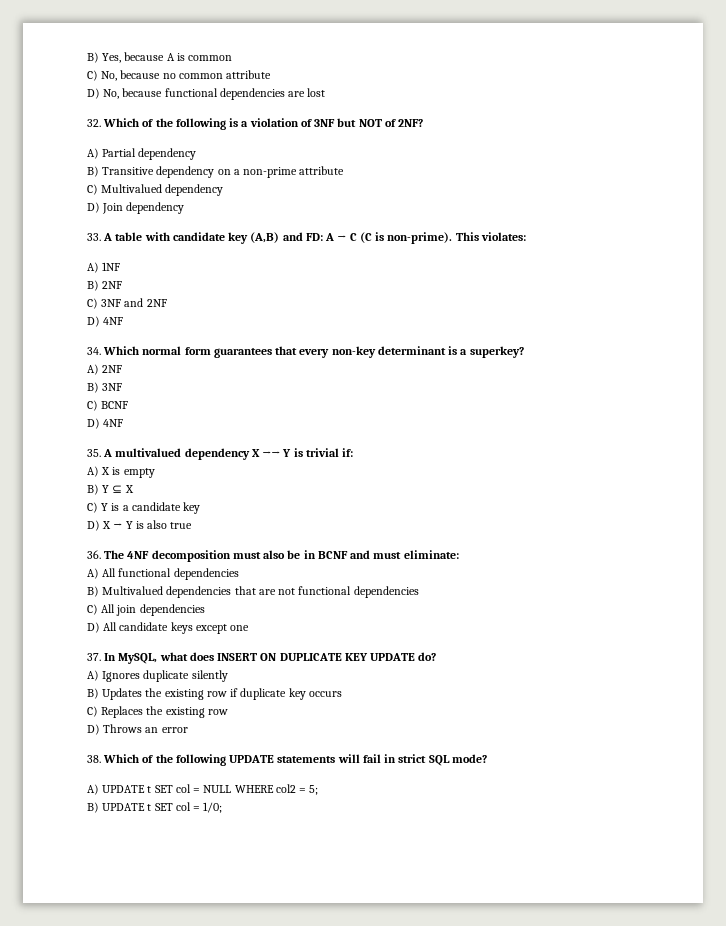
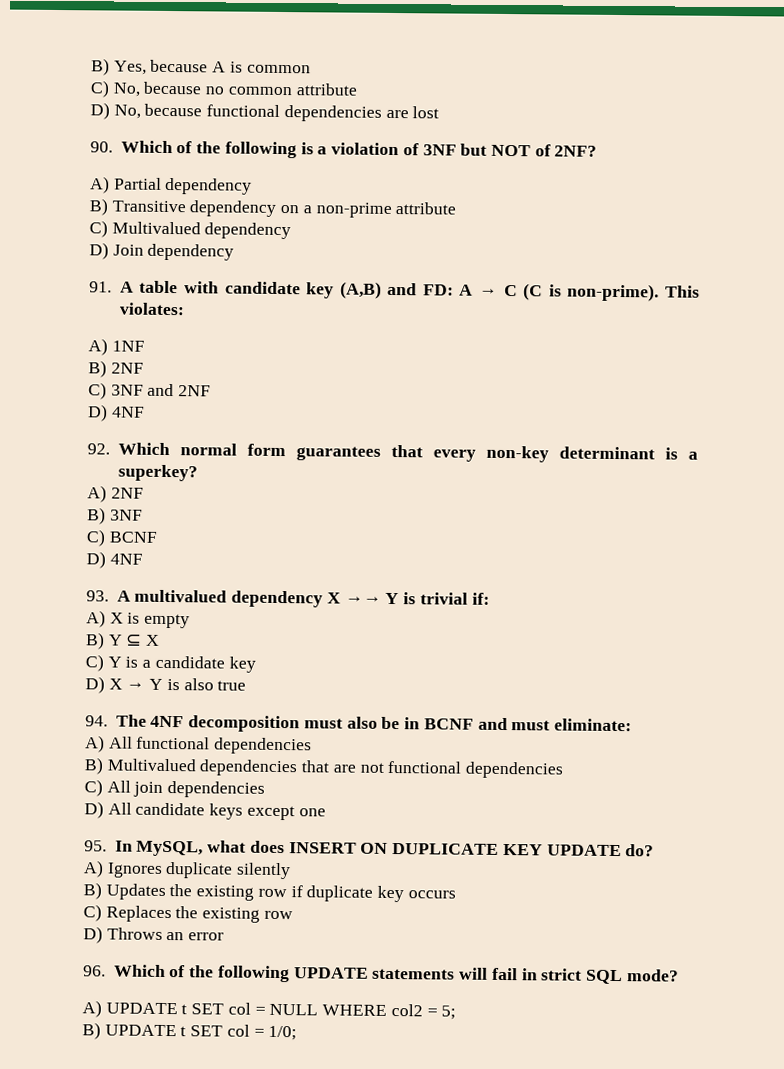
[87,119,101,127] 32. -> [90,141,113,153] 90.
[87,233,101,241] 33. -> [89,281,112,293] 91.
[87,347,101,355] 34. -> [87,443,110,455] 92.
[87,449,101,457] 35. -> [86,590,109,602] 93.
[87,550,101,559] 36. -> [85,715,108,727] 94.
[87,653,101,661] 37. -> [84,840,107,852] 95.
[87,755,101,763] 38. -> [83,965,106,977] 96.

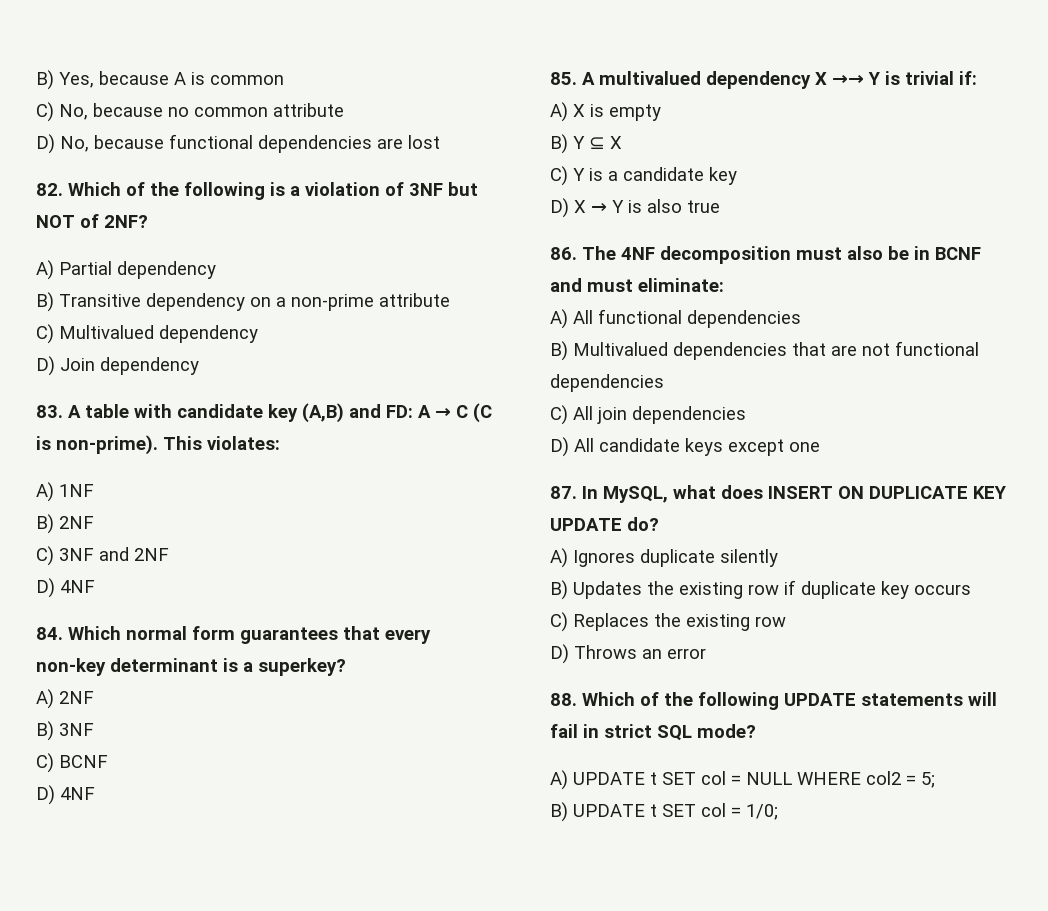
[90,141,113,153] 90. -> [36,183,63,196] 82.
[89,281,112,293] 91. -> [36,405,63,418] 83.
[87,443,110,455] 92. -> [36,627,63,640] 84.
[86,590,109,602] 93. -> [550,72,577,85] 85.
[85,715,108,727] 94. -> [550,247,577,260] 86.
[84,840,107,852] 95. -> [550,486,577,499] 87.
[83,965,106,977] 96. -> [550,693,577,706] 88.

